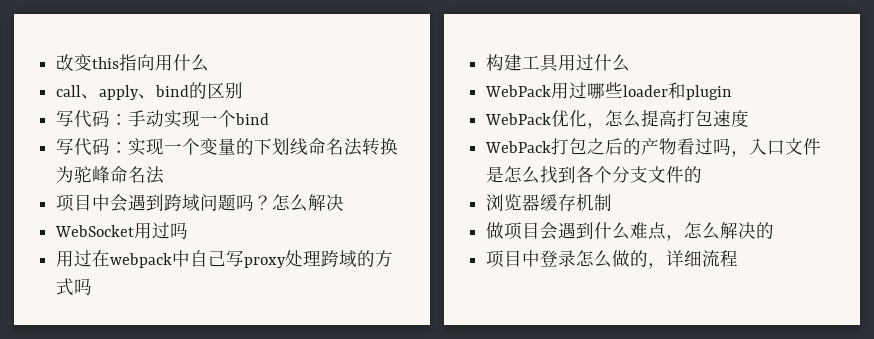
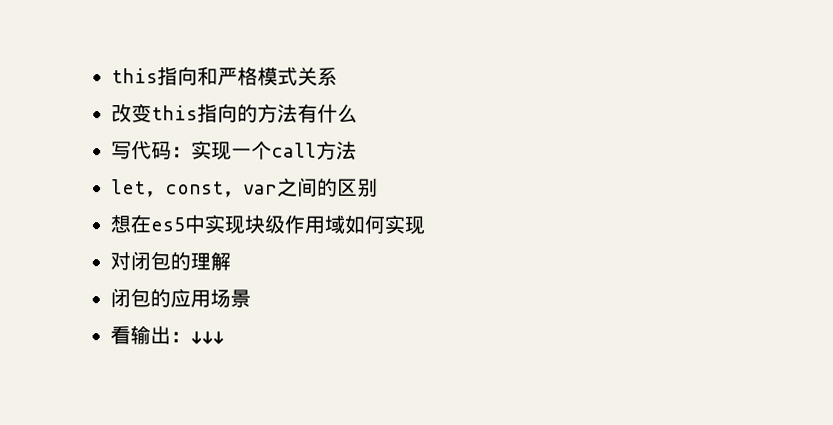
(56, 62) none -> [111,66,338,86] this指向和严格模式关系 //
[155,54,210,72] [56,82,244,100] [56,110,270,128] [56,138,399,156] [56,166,165,184] [56,194,345,212] [55,222,189,239] [56,250,394,268] [56,278,93,296] [486,54,631,72] [485,82,733,100] [485,109,750,129] [485,138,822,157] [486,166,703,184] [486,193,613,211] [486,222,775,241] [486,250,739,269] 用什么 // call、apply、bind的区别 // 写代码：手动实现一个bind // 写代码：实现一个变量的下划线命名法转换为驼峰命名法 // 项目中会遇到跨域问题吗？怎么解决 // WebSocket用过吗 // 用过在webpack中自己写proxy处理跨域的方式吗 // 构建工具用过什么 // WebPack用过哪些loader和plugin // WebPack优化，怎么提高打包速度 // WebPack打包之后的产物看过吗，入口文件是怎么找到各个分支文件的 // 浏览器缓存机制 // 做项目会遇到什么难点，怎么解决的 // 项目中登录怎么做的，详细流程 -> [237,103,358,123] [111,140,357,161] [111,177,378,198] [110,214,425,236] [110,251,231,271] [110,288,251,308] [110,325,224,345] 的方法有什么 // 写代码：实现一个call方法 // let，const，var之间的区别 // 想在es5中实现块级作用域如何实现 // 对闭包的理解 // 闭包的应用场景 // 看输出：↓↓↓

